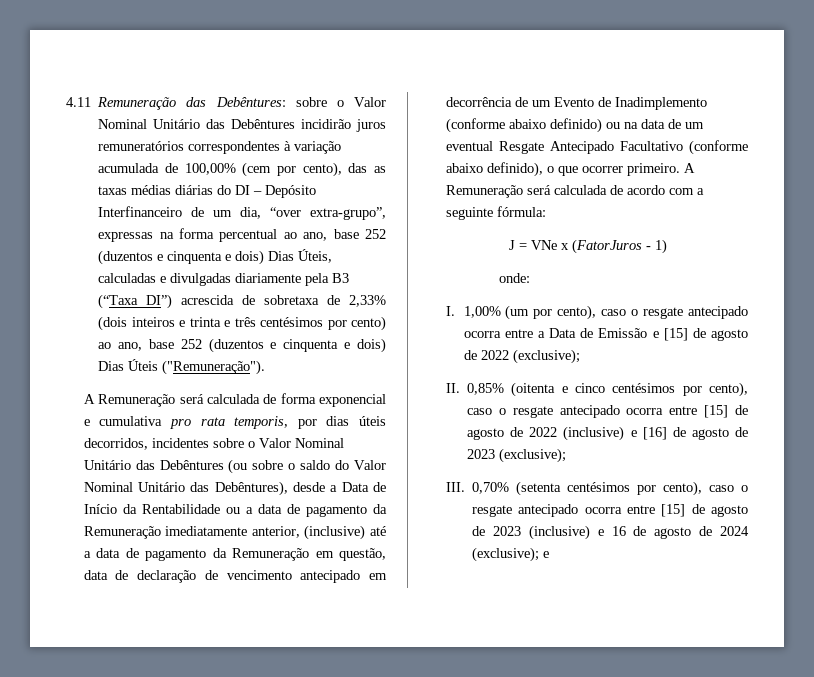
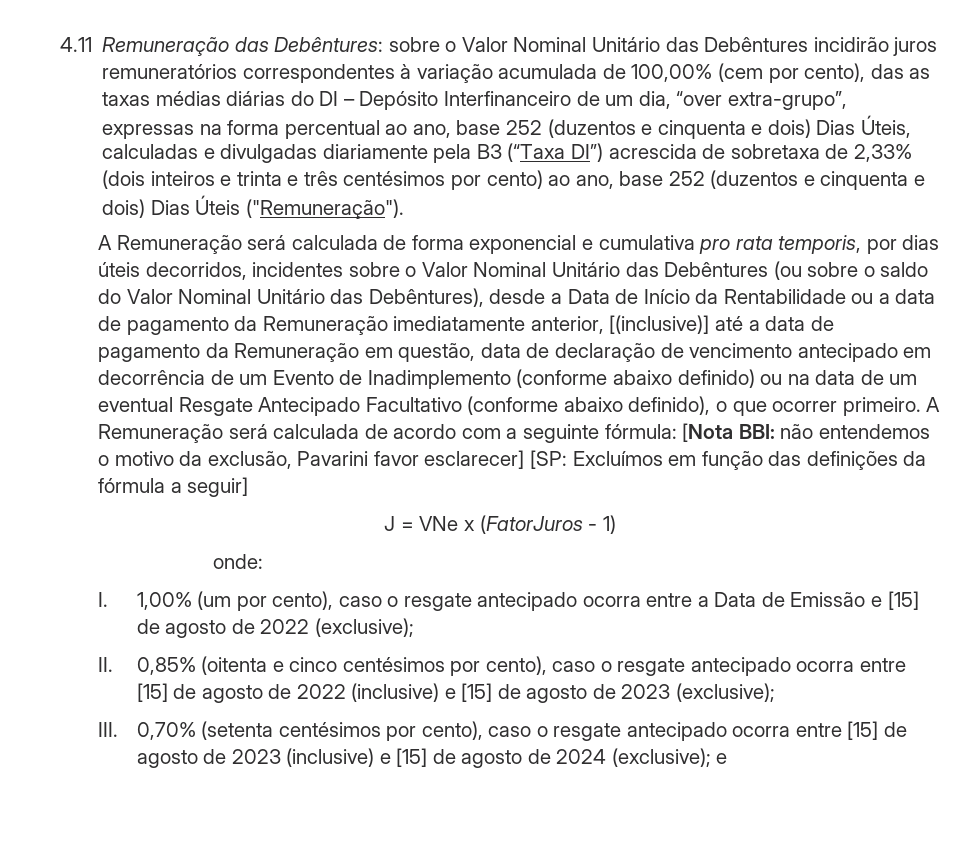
[304,525,366,540] (inclusive) -> [609,315,710,334] [(inclusive)]
(546, 211) none -> [682,423,930,442] [98,450,927,470] [98,477,249,497] [Nota BBI: não entendemos o motivo da exclusão, Pavarini favor esclarecer] [SP: Excluímos em função das definições da fórmula a seguir]
[642,427,667,440] [16] -> [461,683,493,702] [15]
[611,526,626,536] 16 -> [396,748,428,767] [15]

